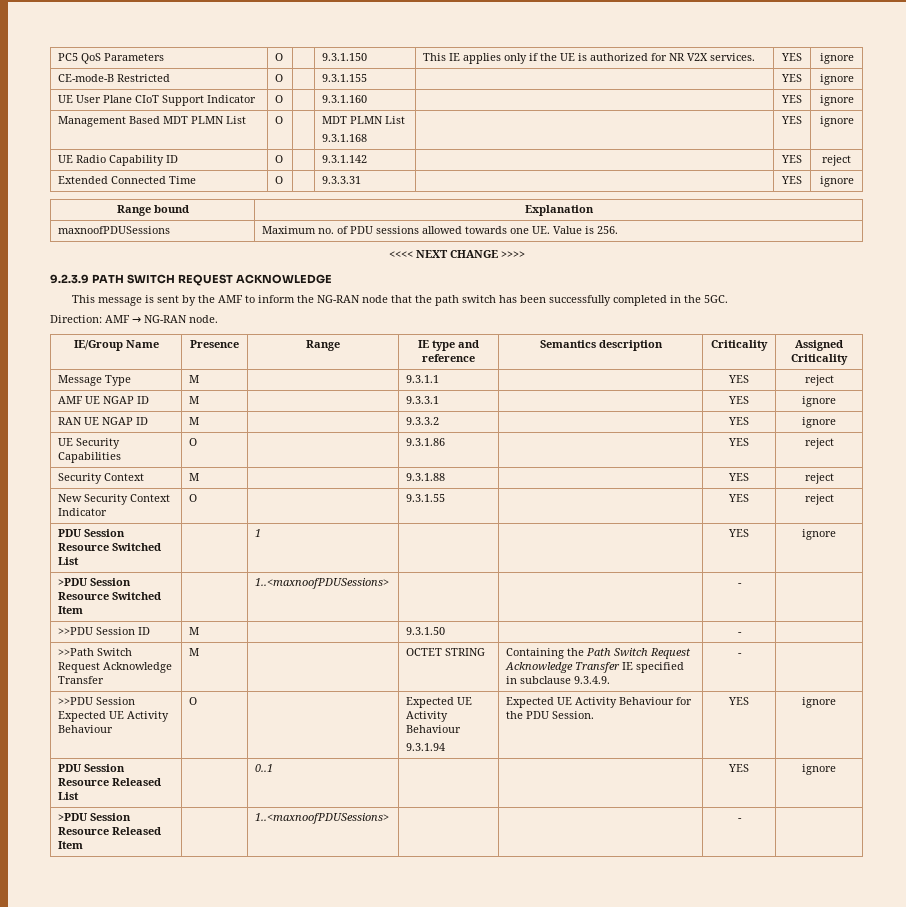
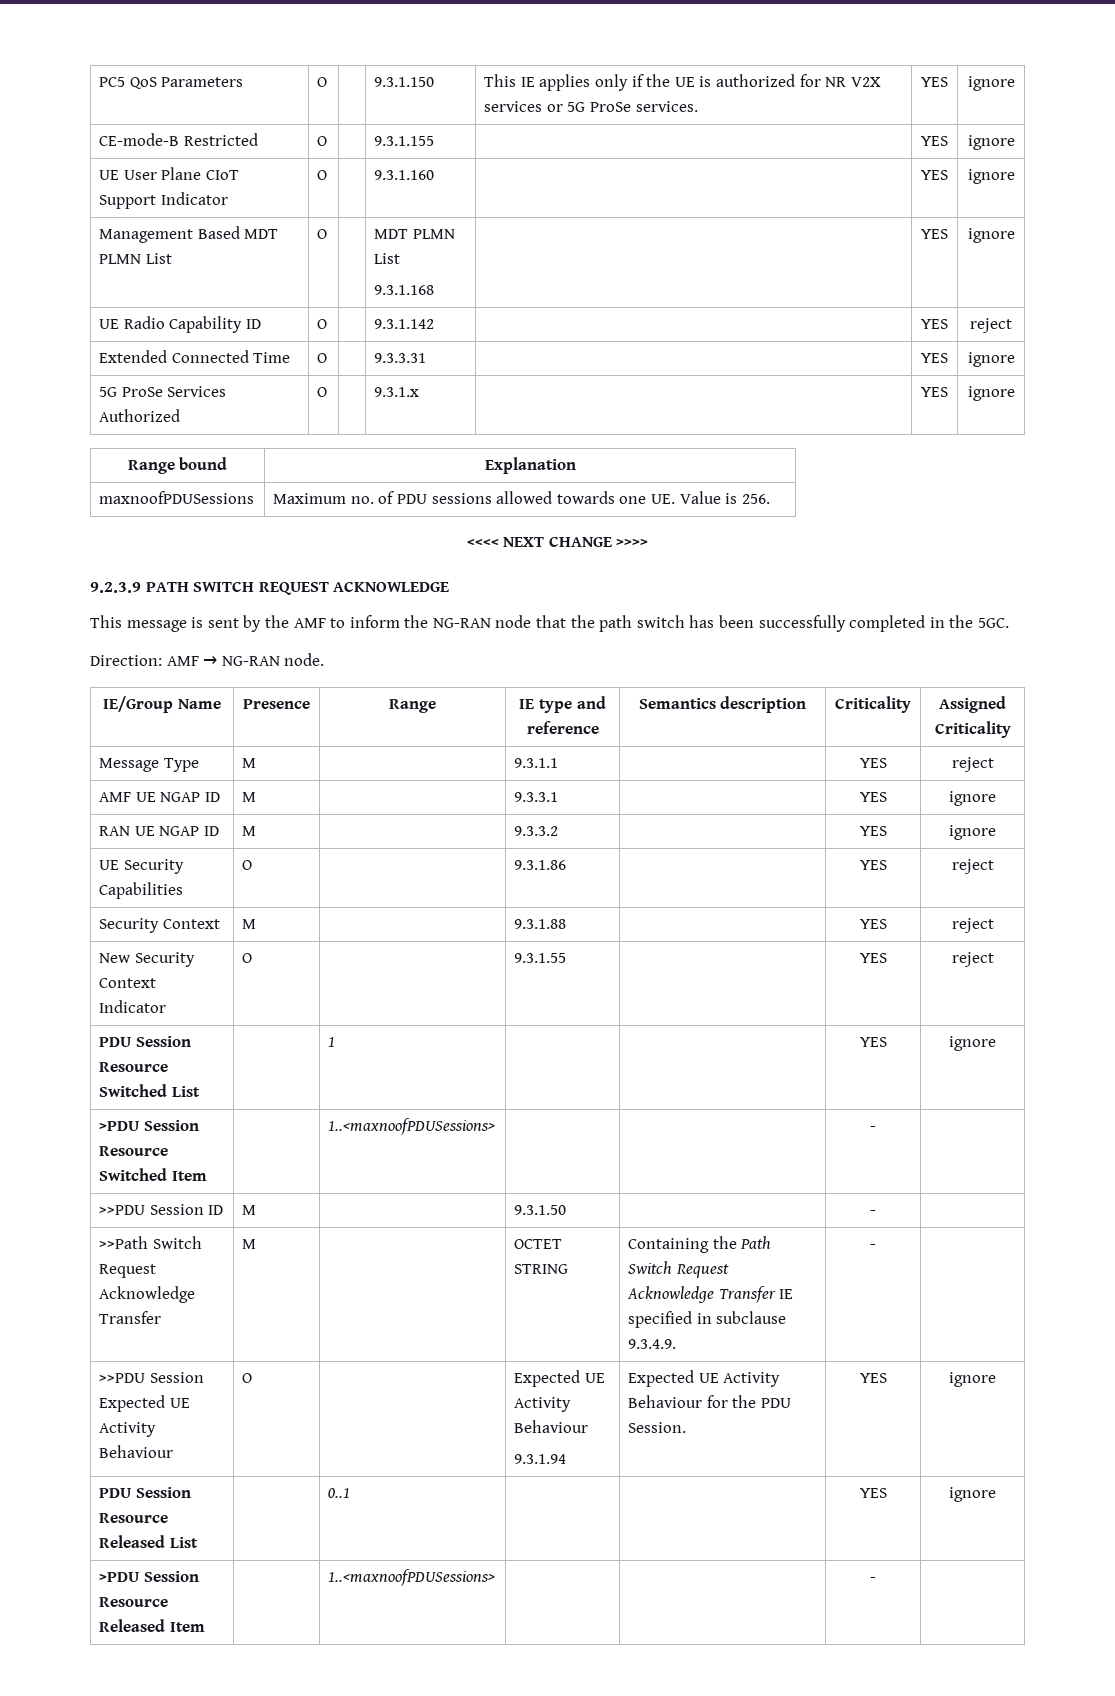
(709, 57) none -> [484,101,631,112] services or 5G ProSe
(854, 181) none -> [99,386,227,397] [99,409,181,422] [317,387,328,397] [374,387,420,397] [921,387,948,397] [967,386,1015,401] // 5G ProSe Services Authorized | O | | 9.3.1.x | | YES | ignore

